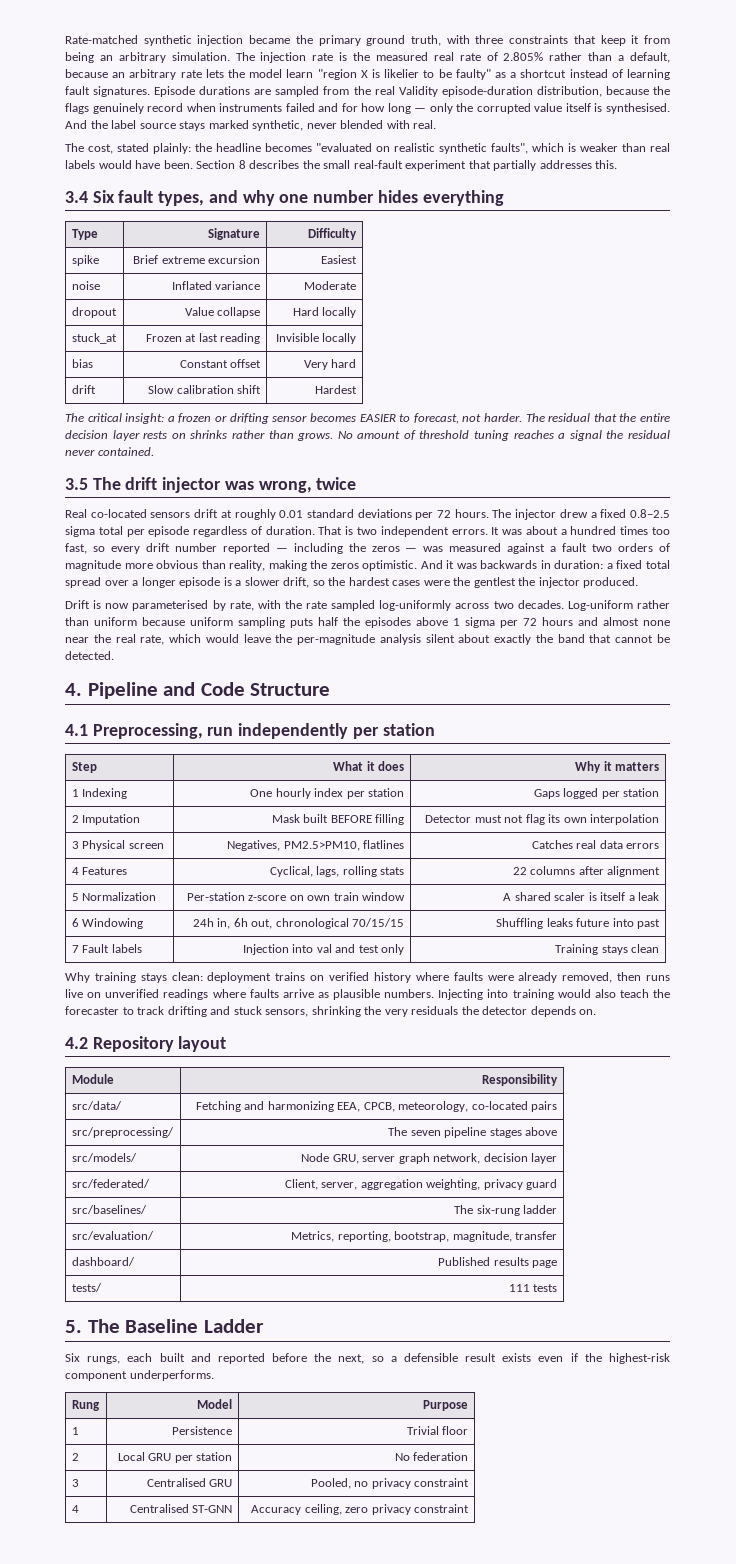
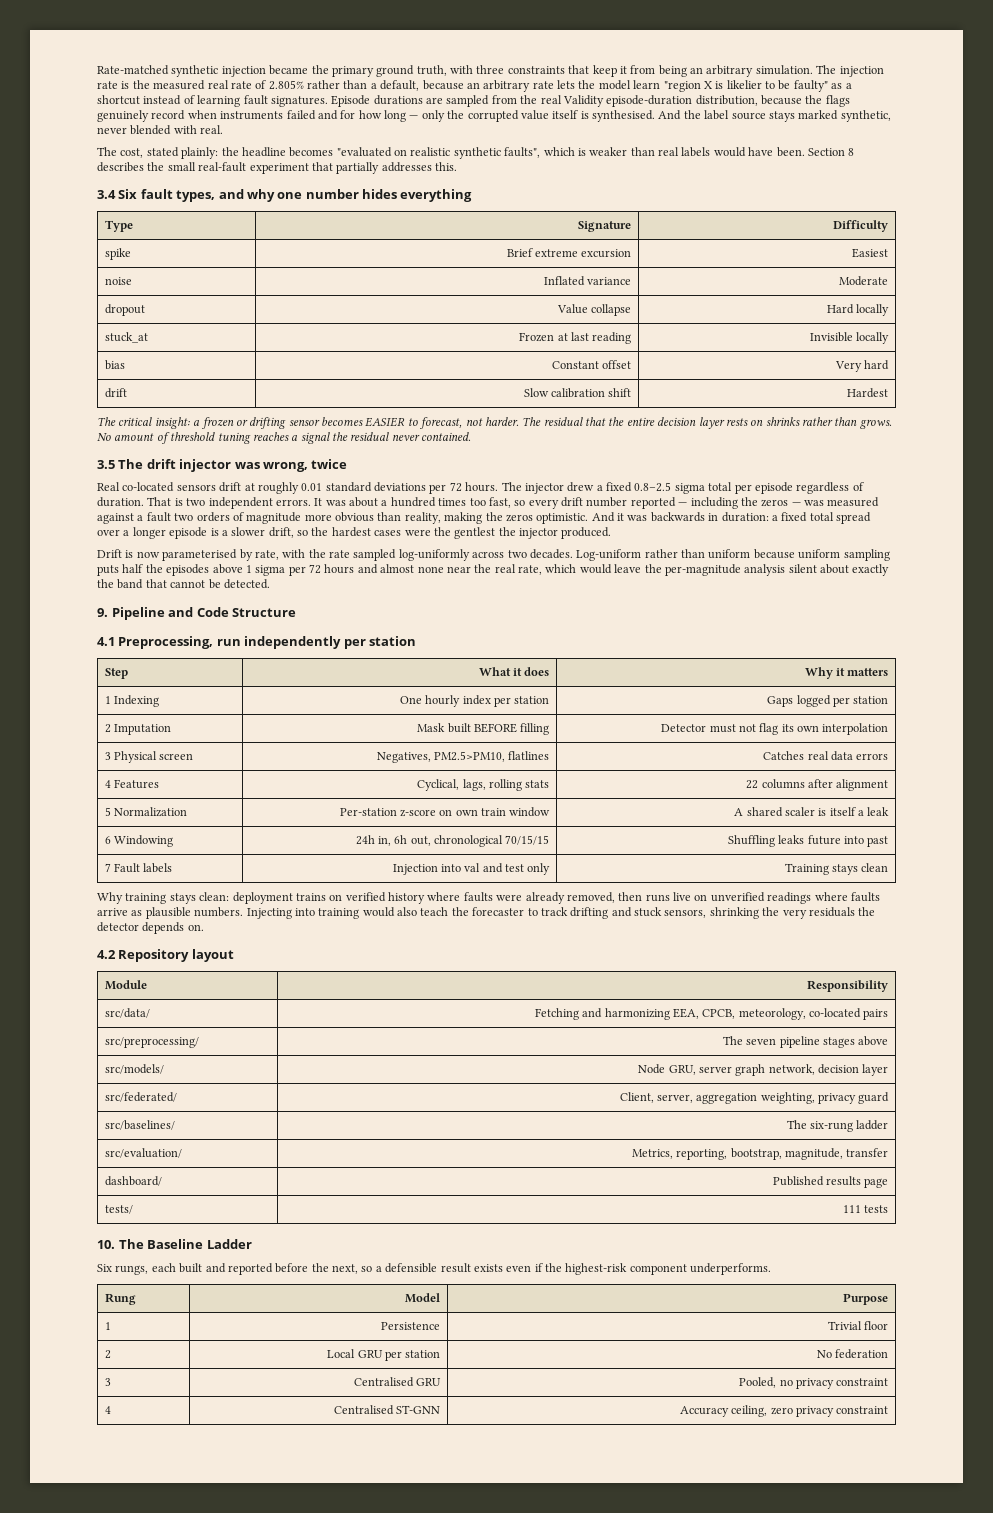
[65,683,82,696] 4. -> [97,608,108,617] 9.
[65,1320,82,1333] 5. -> [97,1240,115,1249] 10.

